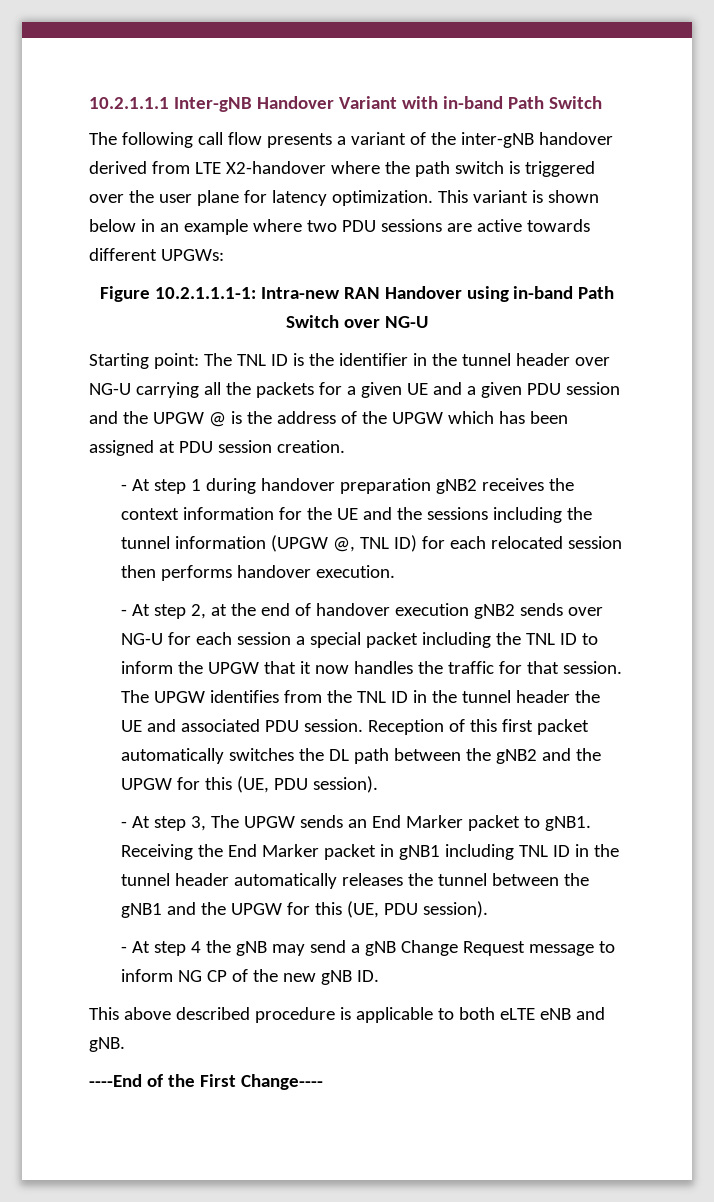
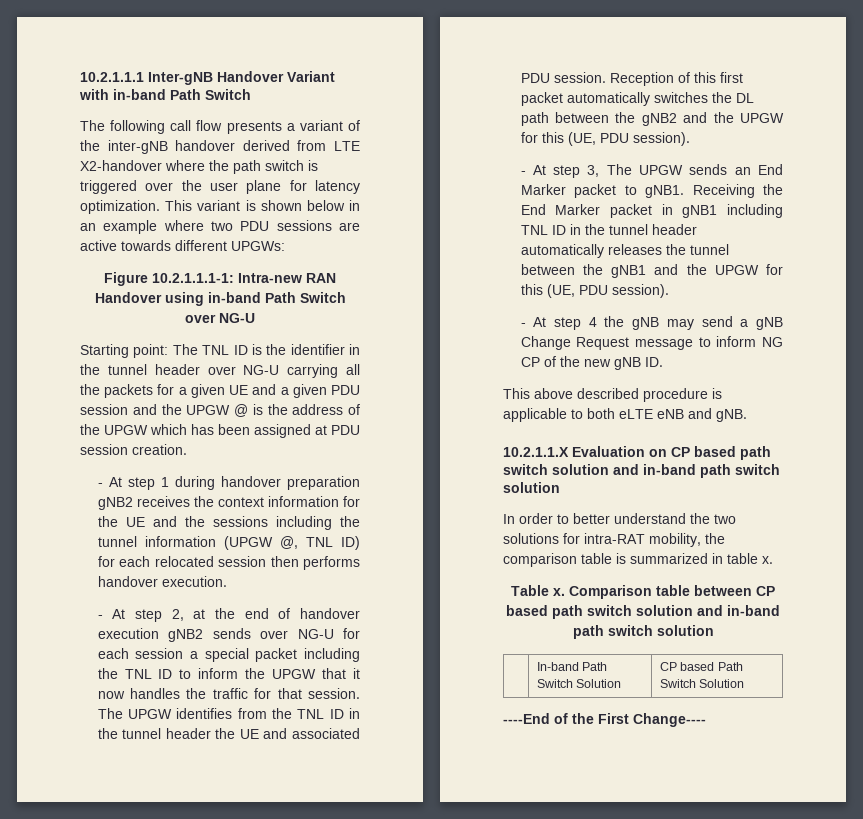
(125, 1044) none -> [503,446,771,460] [503,464,780,478] [503,482,560,493] [503,513,736,524] [503,533,725,547] [503,553,773,567] [511,585,775,599] [506,605,780,619] [572,625,714,639] [537,662,608,671] [537,679,622,688] [660,662,743,671] [660,679,745,688] // 10.2.1.1.X Evaluation on CP based path switch solution and in-band path switch solution // In order to better understand the two solutions for intra-RAT mobility, the comparison table is summarized in table x. // Table x. Comparison table between CP based path switch solution and in-band path switch solution // | In-band Path Switch Solution | CP based Path Switch Solution

